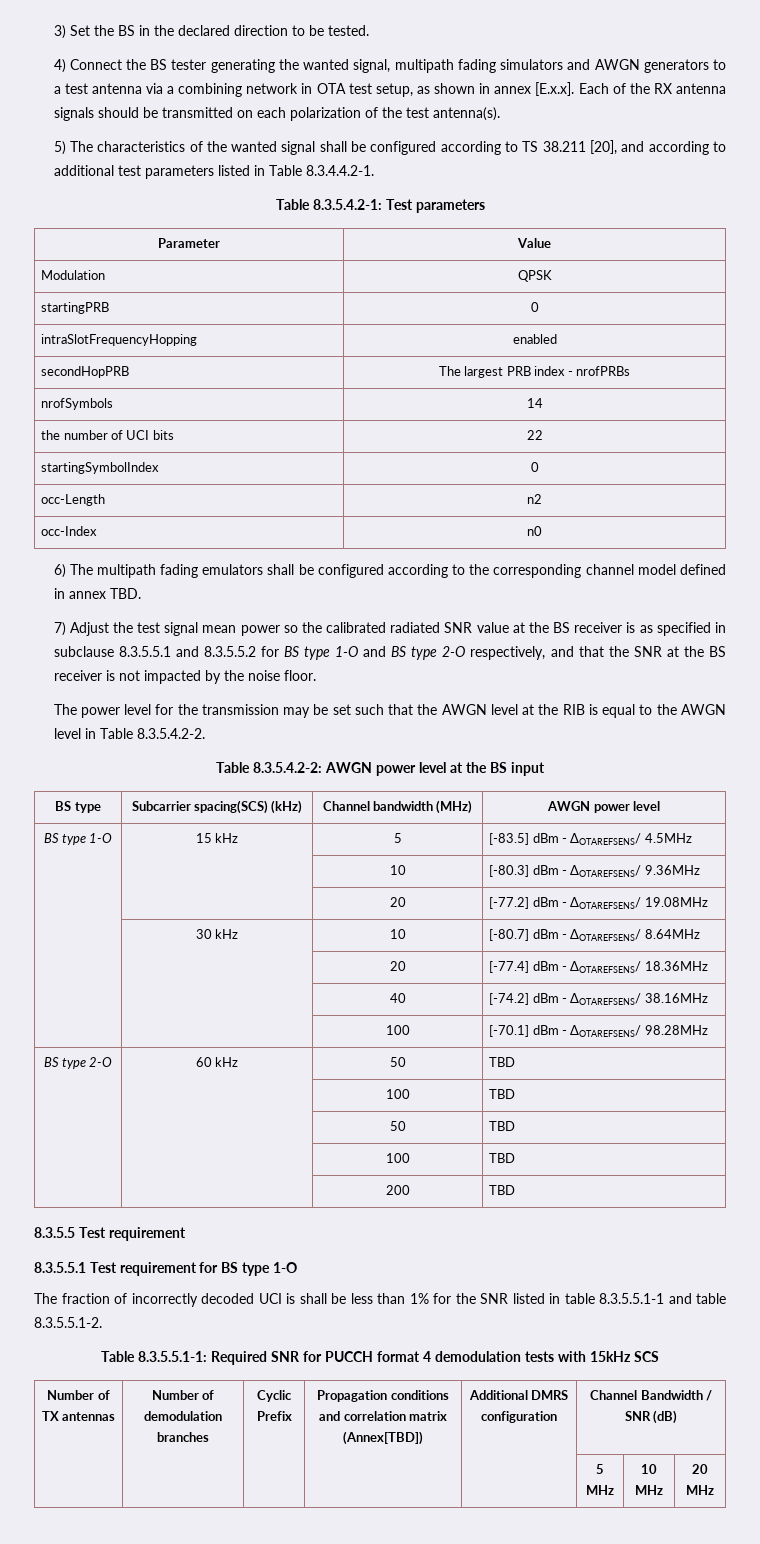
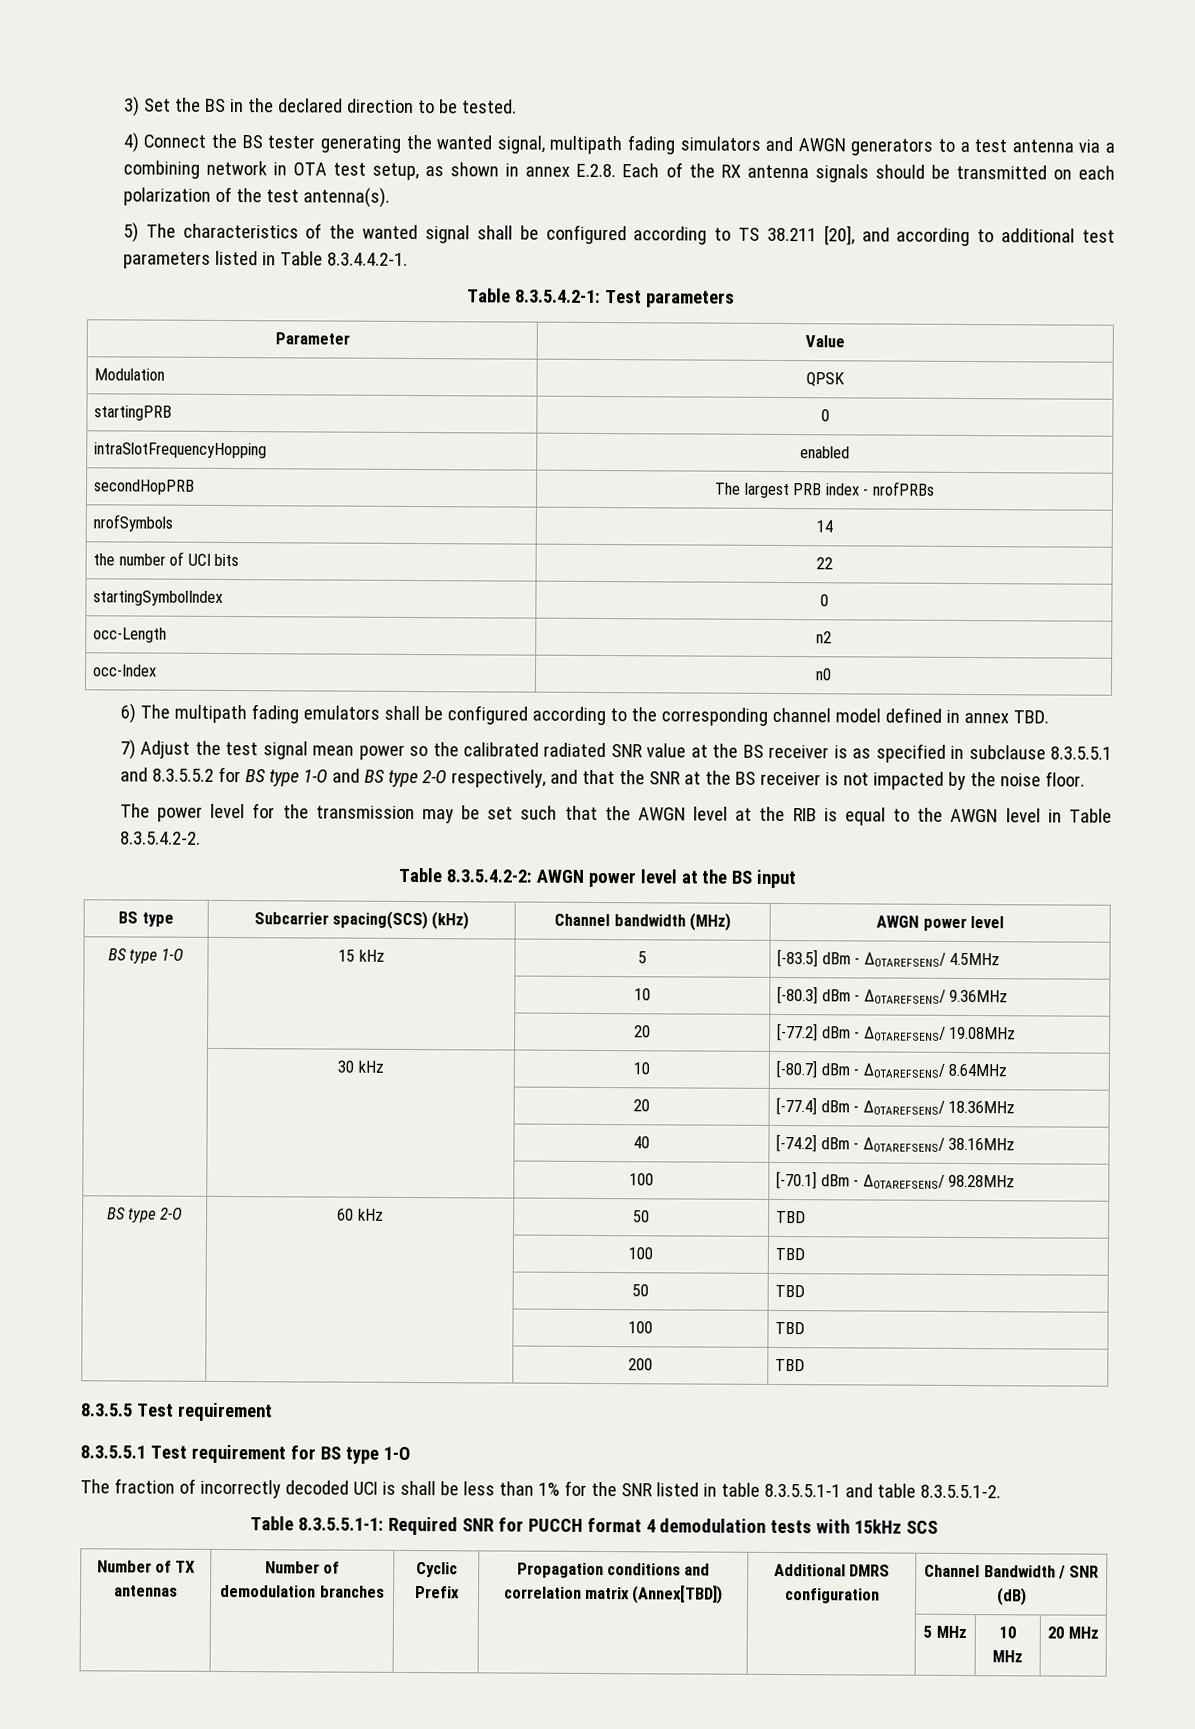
[535,82,575,96] [E.x.x]. -> [576,163,617,178] E.2.8.

